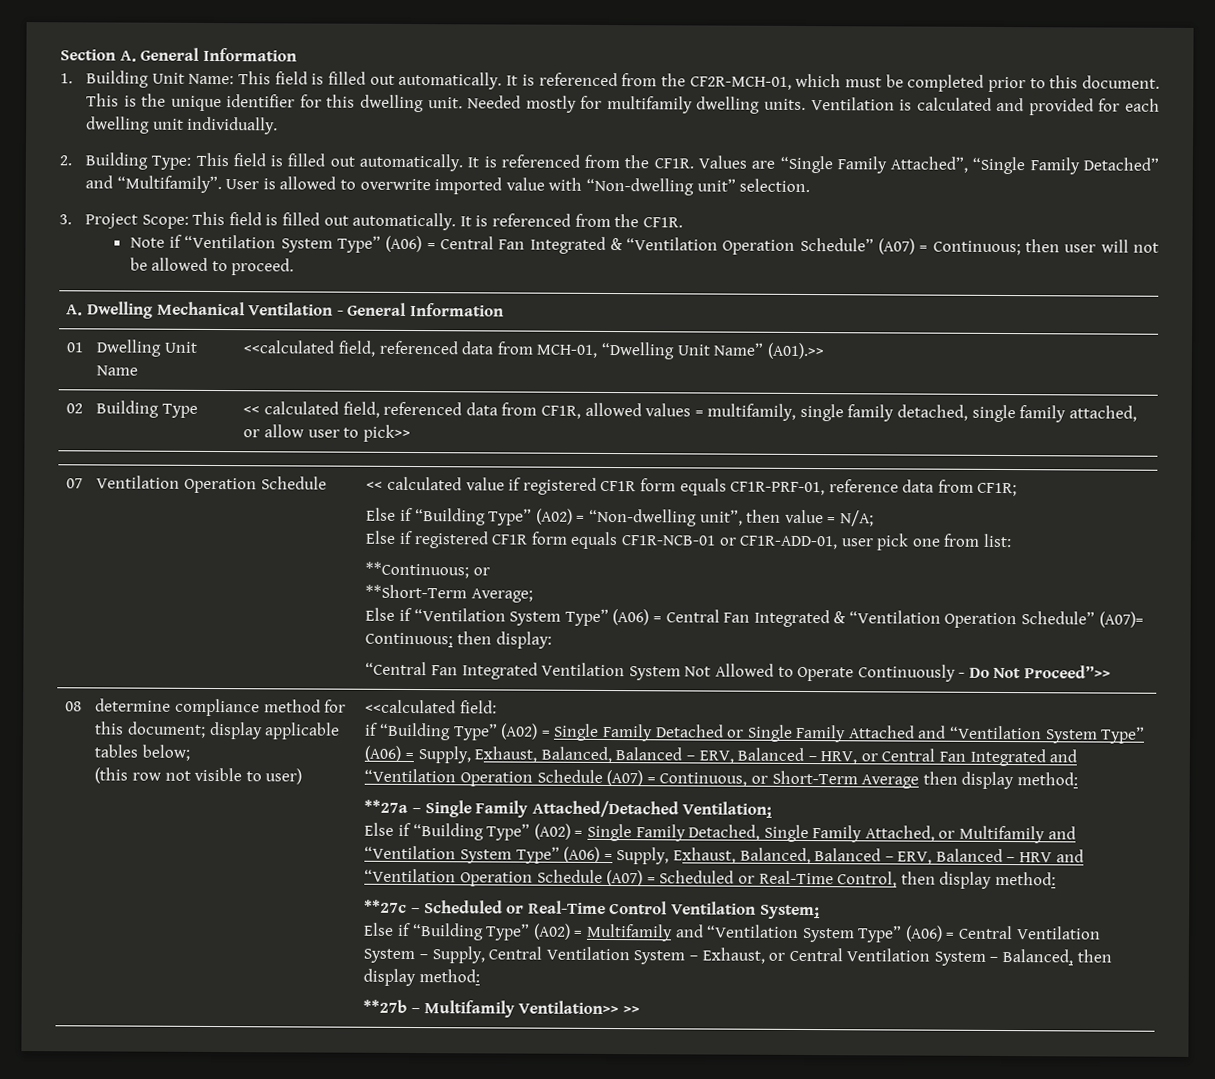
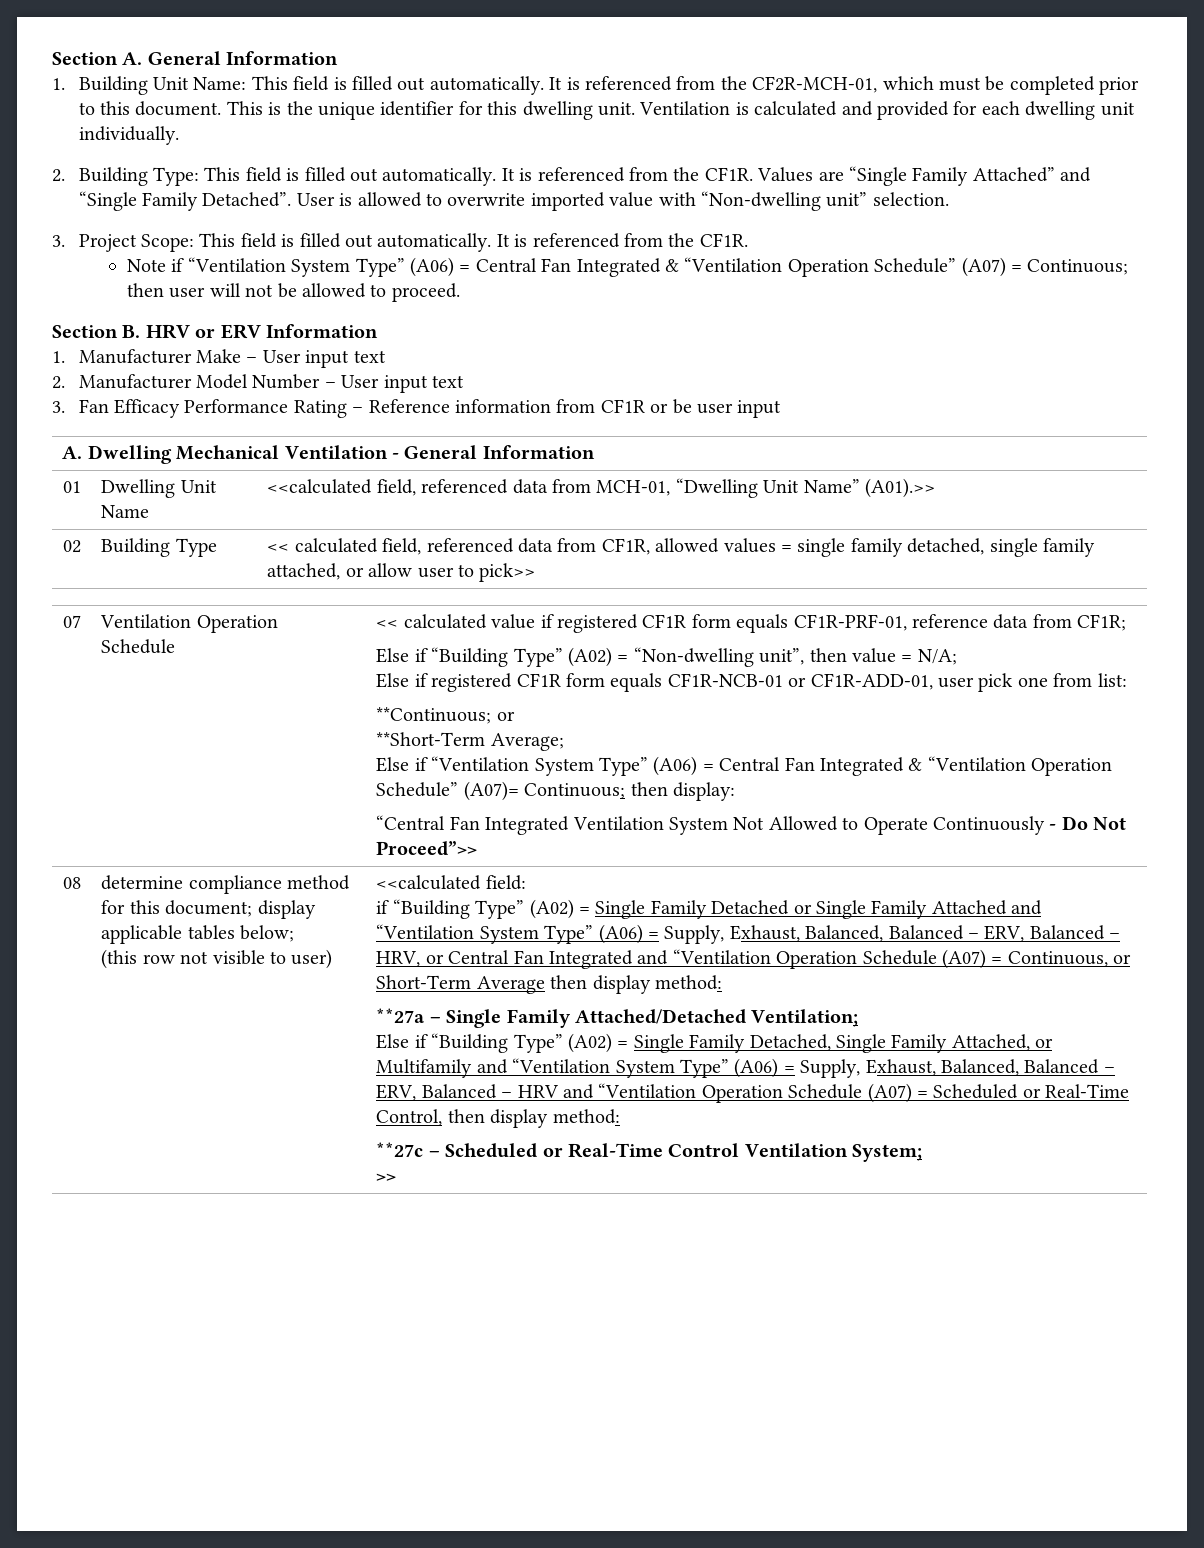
[467,95,807,114] Needed mostly for multifamily dwelling units. -> (635, 109) none
[890,156,1159,175] [85,175,222,194] Attached”, “Single Family Detached” and “Multifamily”. -> [972,167,1092,182] [78,191,292,211] Attached” and “Single Family Detached”.
(295, 267) none -> [52,324,378,339] [52,349,386,368] [52,374,464,393] [52,399,782,418] // Section B. HRV or ERV Information // 1. Manufacturer Make – User input text // 2. Manufacturer Model Number – User input text // 3. Fan Efficacy Performance Rating – Reference information from CF1R or be user input
[707,403,797,421] multifamily, -> (792, 548) none
[363,922,1101,943] [363,946,1112,966] [363,968,480,987] [363,999,620,1018] Else if “Building Type” (A02) = Multifamily and “Ventilation System Type” (A06) = Central Ventilation System – Supply, Central Ventilation System – Exhaust, or Central Ventilation System – Balanced, then display method: // **27b – Multifamily Ventilation>> -> (923, 1153) none

